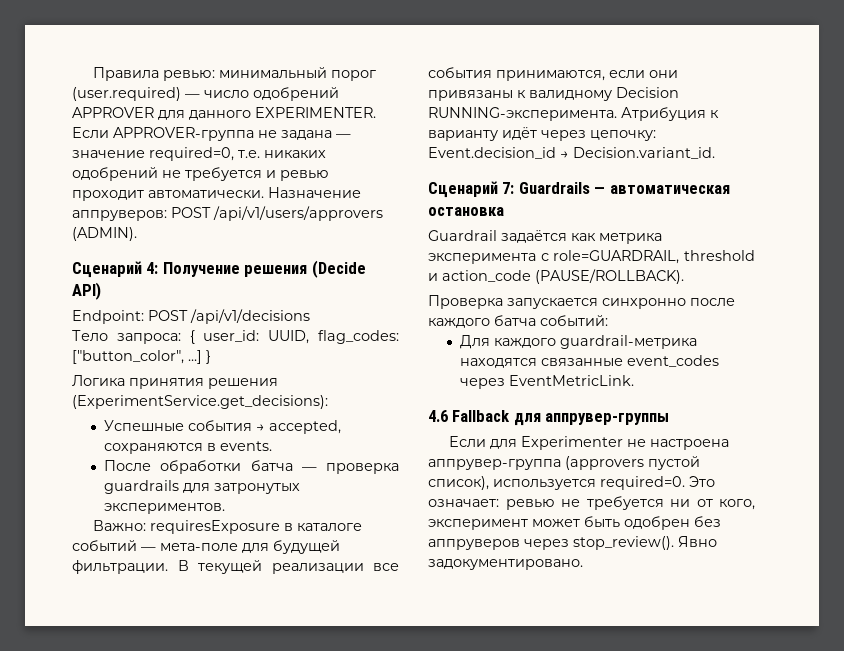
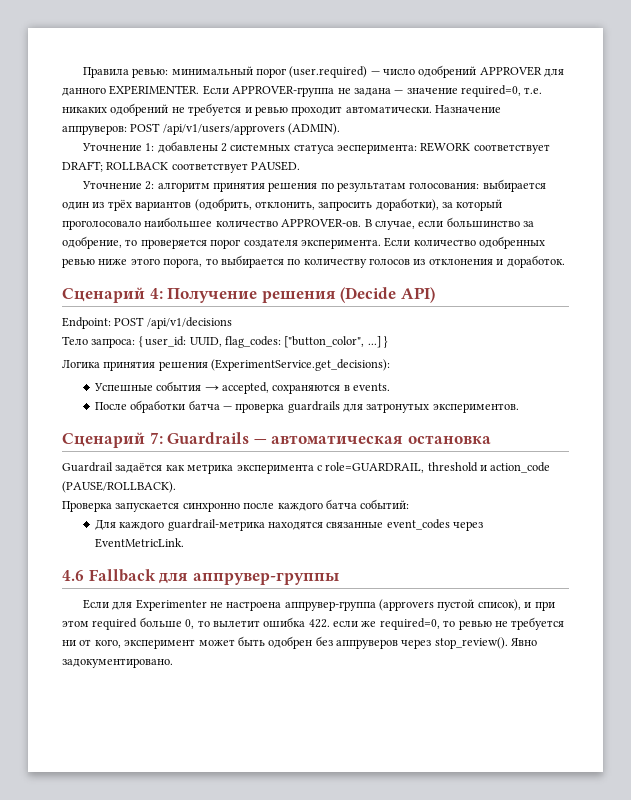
(137, 234) none -> [81,141,550,154] [62,161,301,173] [81,179,546,192] [62,198,503,211] [62,217,534,230] [62,236,545,249] [62,255,565,268] // Уточнение 1: добавлены 2 системных статуса эесперимента: REWORK соответствует DRAFT; ROLLBACK соответствует PAUSED. // Уточнение 2: алгоритм принятия решения по результатам голосования: выбирается один из трёх вариантов (одобрить, отклонить, запросить доработки), за который проголосовало наибольшее количество APPROVER-ов. В случае, если большинство за одобрение, то проверяется порог создателя эксперимента. Если количество одобренных ревью ниже этого порога, то выбирается по количеству голосов из отклонения и доработок.
[93,520,363,534] [72,540,340,554] [72,560,399,574] [428,67,678,81] [428,87,679,101] [428,107,719,121] [428,127,656,141] [428,147,715,159] // Важно: requiresExposure в каталоге событий — мета-поле для будущей фильтрации. В текущей реализации все события принимаются, если они привязаны к валидному Decision RUNNING-эксперимента. Атрибуция к варианту идёт через цепочку: Event.decision_id → Decision.variant_id. -> (519, 408) none
[493,476,715,490] [428,499,499,507] используется required=0. Это означает: -> [524,601,555,611] [62,617,456,630] и при этом required больше 0, то вылетит ошибка 422. если же required=0, то

